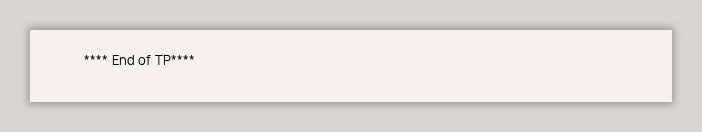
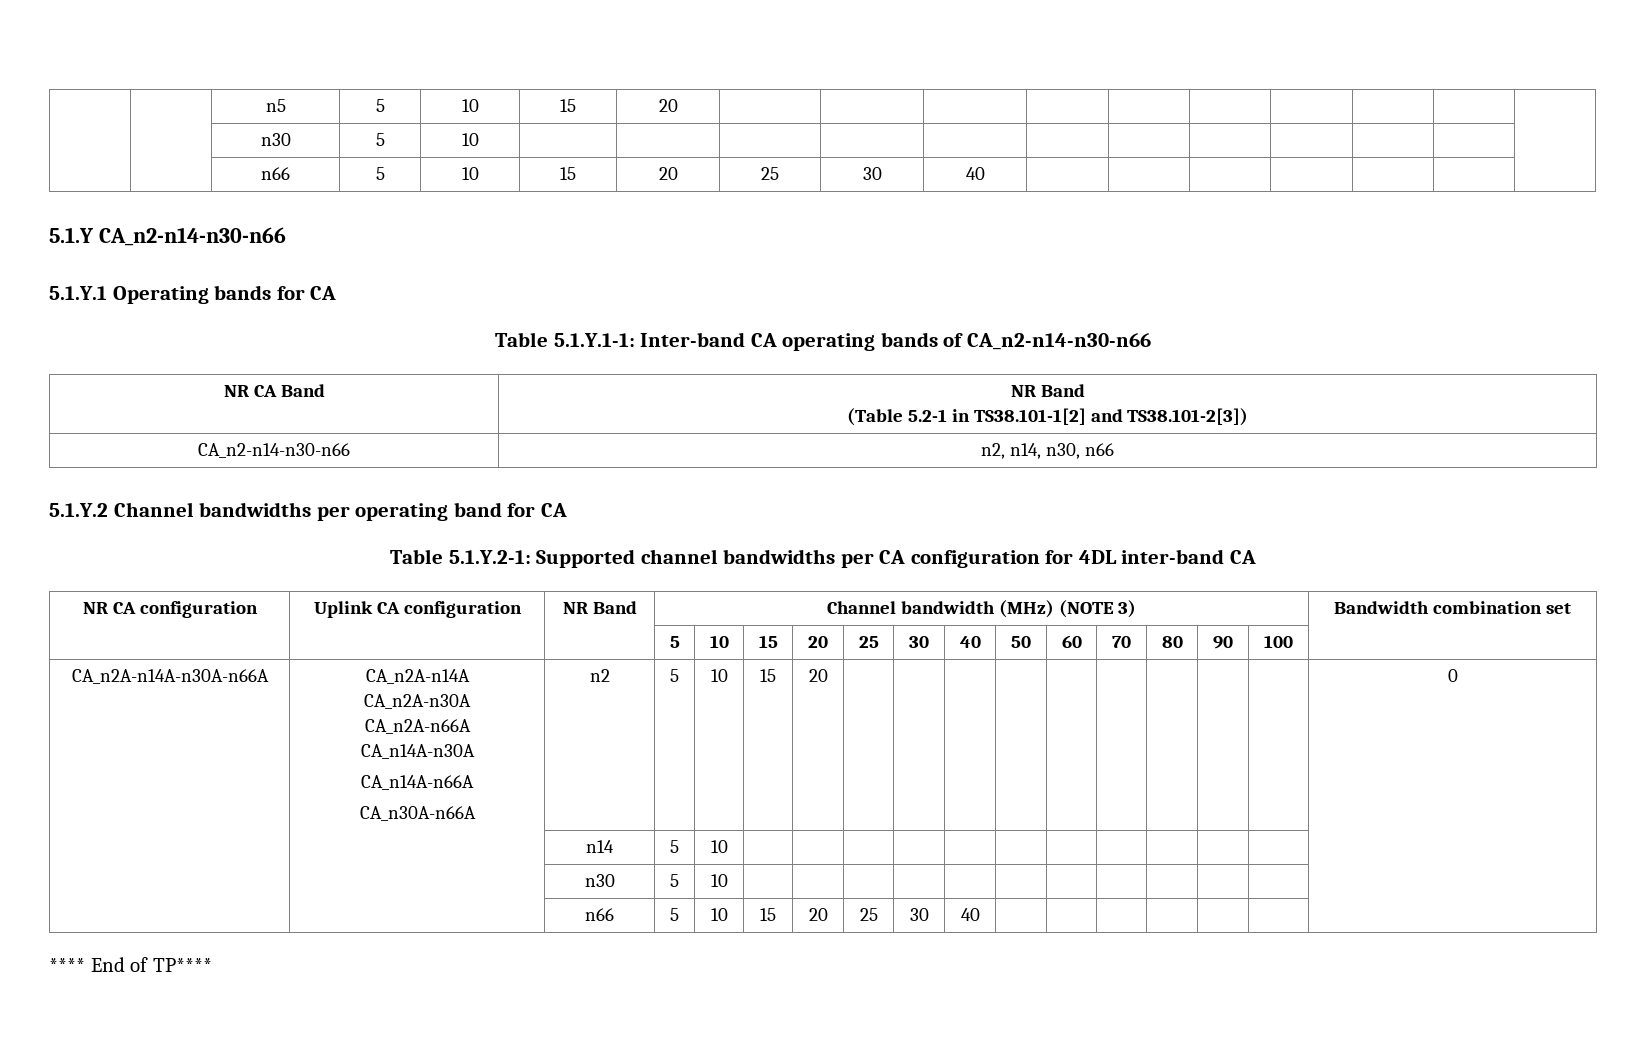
(84, 60) none -> [265,99,286,112] [375,99,385,112] [461,99,479,112] [560,99,576,112] [658,99,678,112] [260,133,291,146] [375,133,385,146] [461,133,479,146] [261,167,290,180] [375,167,385,180] [461,167,479,180] [560,167,576,180] [658,167,678,180] [761,167,779,180] [862,167,882,180] [965,167,985,180] [49,227,286,246] [49,285,337,304] [495,332,1151,351] [223,384,325,397] [1010,384,1085,397] [846,408,1249,426] [198,443,350,458] [981,443,1114,459] [49,502,567,521] [390,549,1256,568] [82,601,258,618] [313,601,522,618] [562,601,637,614] [826,600,1137,618] [1334,601,1571,614] [669,636,680,648] [709,635,729,648] [758,635,778,648] [808,636,828,648] [858,636,879,648] [909,636,929,648] [959,636,981,648] [1011,636,1031,648] [1061,635,1082,648] [1112,636,1131,648] [1161,636,1183,648] [1213,636,1233,649] [1264,635,1293,648] [71,669,269,684] [365,669,470,684] [364,694,471,709] [364,719,471,734] [360,744,475,759] [361,775,474,790] [359,806,476,821] [589,669,610,682] [670,669,679,682] [710,669,728,682] [760,669,776,682] [808,669,828,682] [1447,669,1458,682] [586,840,614,853] [670,840,679,853] [710,840,728,853] [584,874,615,887] [670,874,679,887] [710,874,728,887] [585,908,614,921] [670,908,679,921] [710,908,728,921] [760,908,776,921] [808,908,828,921] [859,908,878,921] [909,908,929,921] [960,908,980,921] | | n5 | 5 | 10 | 15 | 20 | | | | | | | | | | // | | n30 | 5 | 10 | | | | | | | | | | | | // | | n66 | 5 | 10 | 15 | 20 | 25 | 30 | 40 | | | | | | | // 5.1.Y CA_n2-n14-n30-n66 // 5.1.Y.1 Operating bands for CA // Table 5.1.Y.1-1: Inter-band CA operating bands of CA_n2-n14-n30-n66 // NR CA Band | NR Band // (Table 5.2-1 in TS38.101-1[2] and TS38.101-2[3]) // CA_n2-n14-n30-n66 | n2, n14, n30, n66 // 5.1.Y.2 Channel bandwidths per operating band for CA // Table 5.1.Y.2-1: Supported channel bandwidths per CA configuration for 4DL inter-band CA // NR CA configuration | Uplink CA configuration | NR Band | Channel bandwidth (MHz) (NOTE 3) | Bandwidth combination set // | | | 5 | 10 | 15 | 20 | 25 | 30 | 40 | 50 | 60 | 70 | 80 | 90 | 100 | // CA_n2A-n14A-n30A-n66A | CA_n2A-n14A // CA_n2A-n30A // CA_n2A-n66A // CA_n14A-n30A // CA_n14A-n66A // CA_n30A-n66A | n2 | 5 | 10 | 15 | 20 | | | | | | | | | | 0 // | | n14 | 5 | 10 | | | | | | | | | | | | // | | n30 | 5 | 10 | | | | | | | | | | | | // | | n66 | 5 | 10 | 15 | 20 | 25 | 30 | 40 | | | | | | | //

